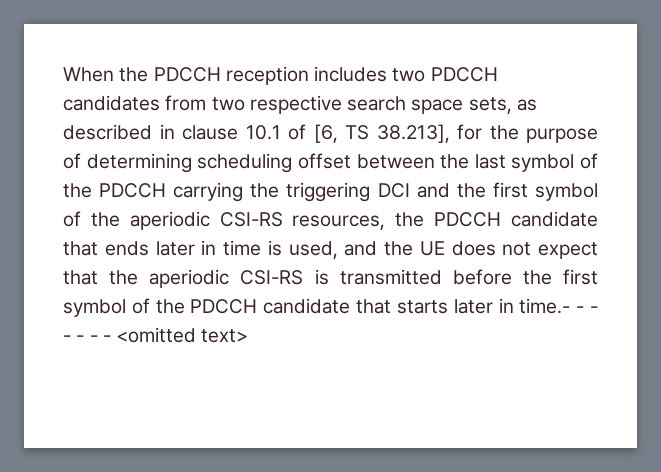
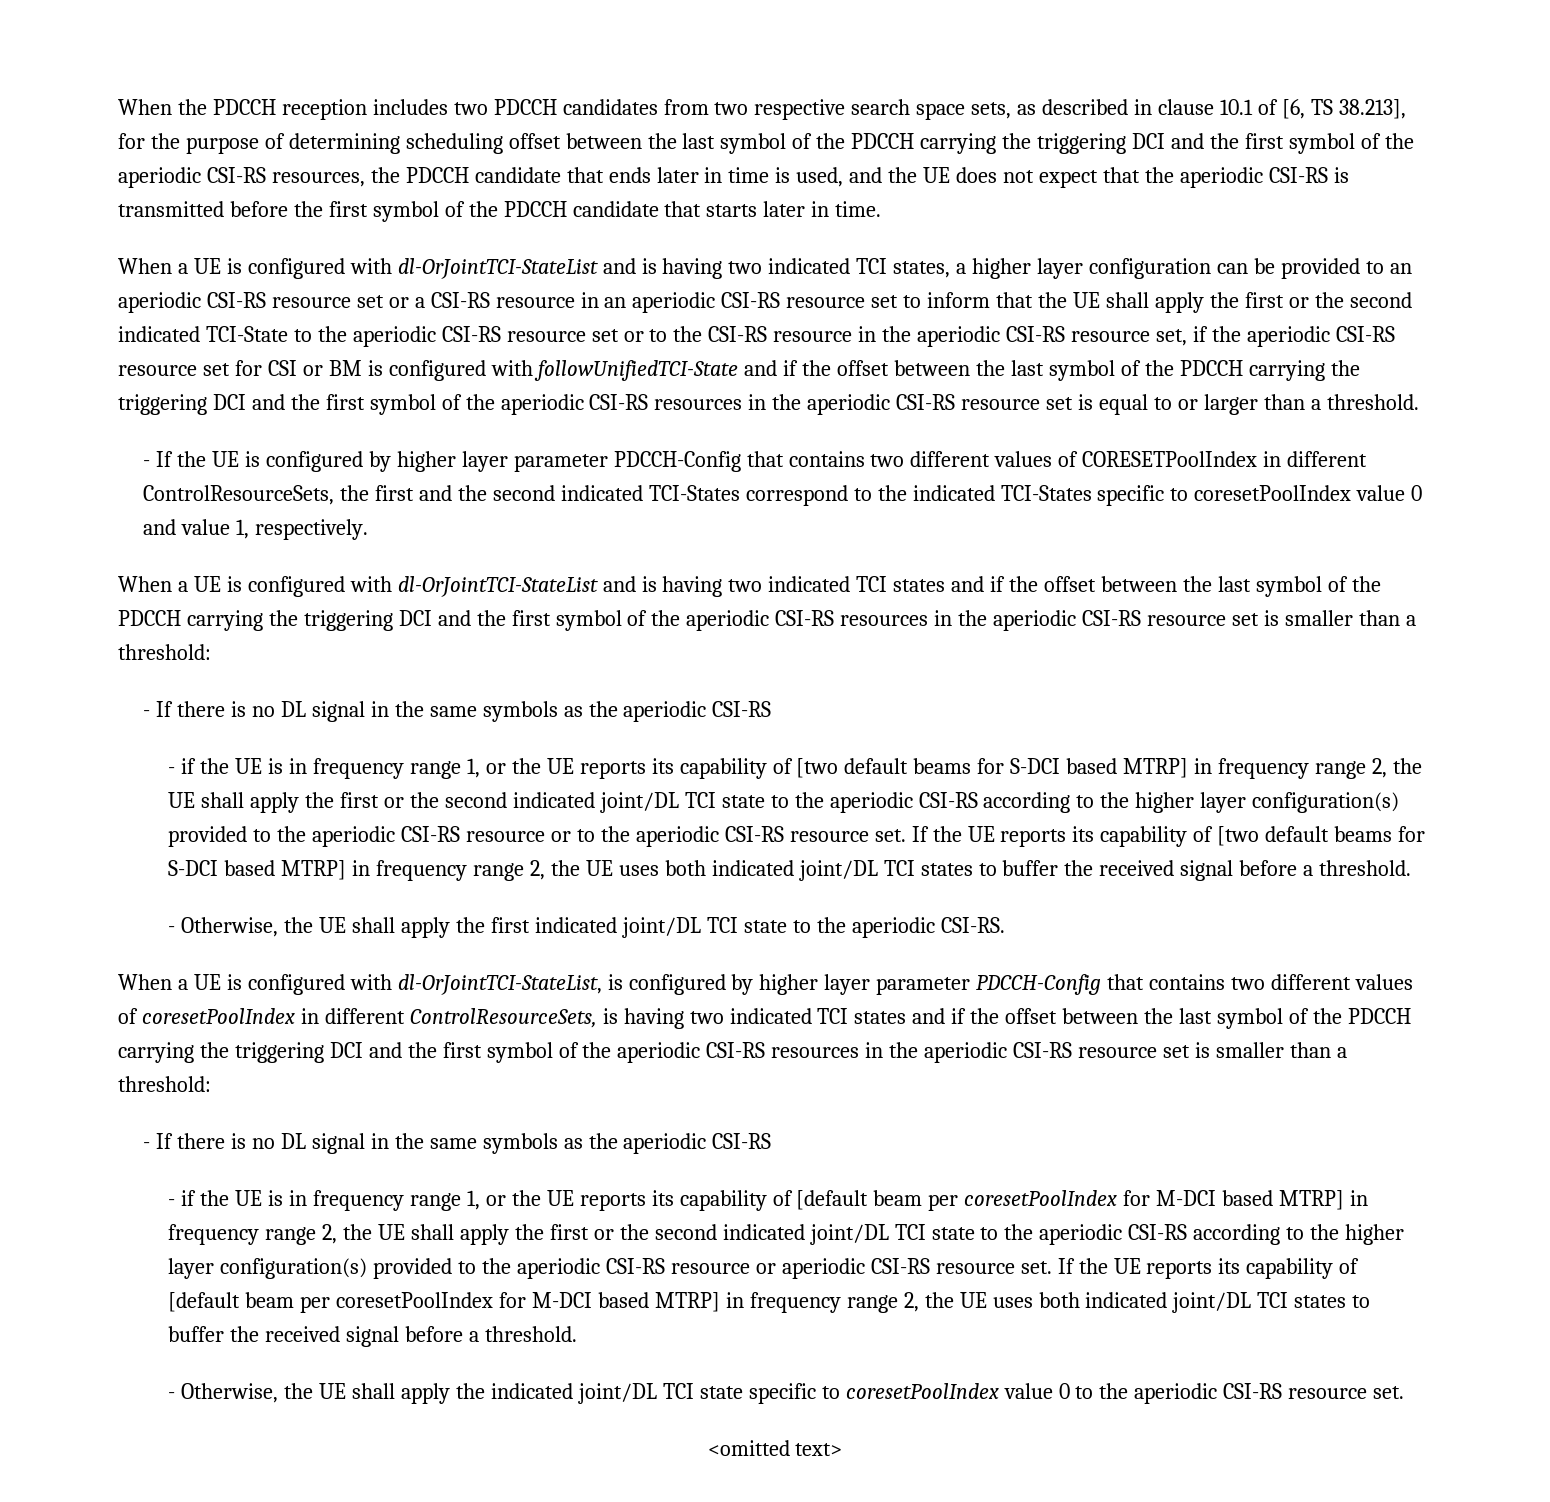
[519,298,599,314] [63,335,111,342] time.- - - - - - - -> [835,201,882,217] [118,258,1412,279] [118,292,1412,313] [118,326,1395,347] [118,360,1360,381] [118,394,1419,415] [143,451,1368,472] [143,485,1423,506] [143,519,369,540] [118,576,1381,597] [118,610,1416,631] [118,644,211,660] [143,701,772,722] [168,758,1422,779] [168,792,1400,813] [168,826,1426,847] [168,860,1412,881] [168,917,1005,938] [118,974,1413,995] [118,1008,1411,1029] [118,1042,1347,1063] [118,1076,211,1092] [143,1133,772,1154] [168,1190,1369,1211] [168,1224,1405,1245] [168,1258,1360,1279] [168,1292,1371,1313] [168,1326,578,1347] [168,1383,1405,1404] time. // When a UE is configured with dl-OrJointTCI-StateList and is having two indicated TCI states, a higher layer configuration can be provided to an aperiodic CSI-RS resource set or a CSI-RS resource in an aperiodic CSI-RS resource set to inform that the UE shall apply the first or the second indicated TCI-State to the aperiodic CSI-RS resource set or to the CSI-RS resource in the aperiodic CSI-RS resource set, if the aperiodic CSI-RS resource set for CSI or BM is configured with followUnifiedTCI-State and if the offset between the last symbol of the PDCCH carrying the triggering DCI and the first symbol of the aperiodic CSI-RS resources in the aperiodic CSI-RS resource set is equal to or larger than a threshold. // - If the UE is configured by higher layer parameter PDCCH-Config that contains two different values of CORESETPoolIndex in different ControlResourceSets, the first and the second indicated TCI-States correspond to the indicated TCI-States specific to coresetPoolIndex value 0 and value 1, respectively. // When a UE is configured with dl-OrJointTCI-StateList and is having two indicated TCI states and if the offset between the last symbol of the PDCCH carrying the triggering DCI and the first symbol of the aperiodic CSI-RS resources in the aperiodic CSI-RS resource set is smaller than a threshold: // - If there is no DL signal in the same symbols as the aperiodic CSI-RS // - if the UE is in frequency range 1, or the UE reports its capability of [two default beams for S-DCI based MTRP] in frequency range 2, the UE shall apply the first or the second indicated joint/DL TCI state to the aperiodic CSI-RS according to the higher layer configuration(s) provided to the aperiodic CSI-RS resource or to the aperiodic CSI-RS resource set. If the UE reports its capability of [two default beams for S-DCI based MTRP] in frequency range 2, the UE uses both indicated joint/DL TCI states to buffer the received signal before a threshold. // - Otherwise, the UE shall apply the first indicated joint/DL TCI state to the aperiodic CSI-RS. // When a UE is configured with dl-OrJointTCI-StateList, is configured by higher layer parameter PDCCH-Config that contains two different values of coresetPoolIndex in different ControlResourceSets, is having two indicated TCI states and if the offset between the last symbol of the PDCCH carrying the triggering DCI and the first symbol of the aperiodic CSI-RS resources in the aperiodic CSI-RS resource set is smaller than a threshold: // - If there is no DL signal in the same symbols as the aperiodic CSI-RS // - if the UE is in frequency range 1, or the UE reports its capability of [default beam per coresetPoolIndex for M-DCI based MTRP] in frequency range 2, the UE shall apply the first or the second indicated joint/DL TCI state to the aperiodic CSI-RS according to the higher layer configuration(s) provided to the aperiodic CSI-RS resource or aperiodic CSI-RS resource set. If the UE reports its capability of [default beam per coresetPoolIndex for M-DCI based MTRP] in frequency range 2, the UE uses both indicated joint/DL TCI states to buffer the received signal before a threshold. // - Otherwise, the UE shall apply the indicated joint/DL TCI state specific to coresetPoolIndex value 0 to the aperiodic CSI-RS resource set. //

